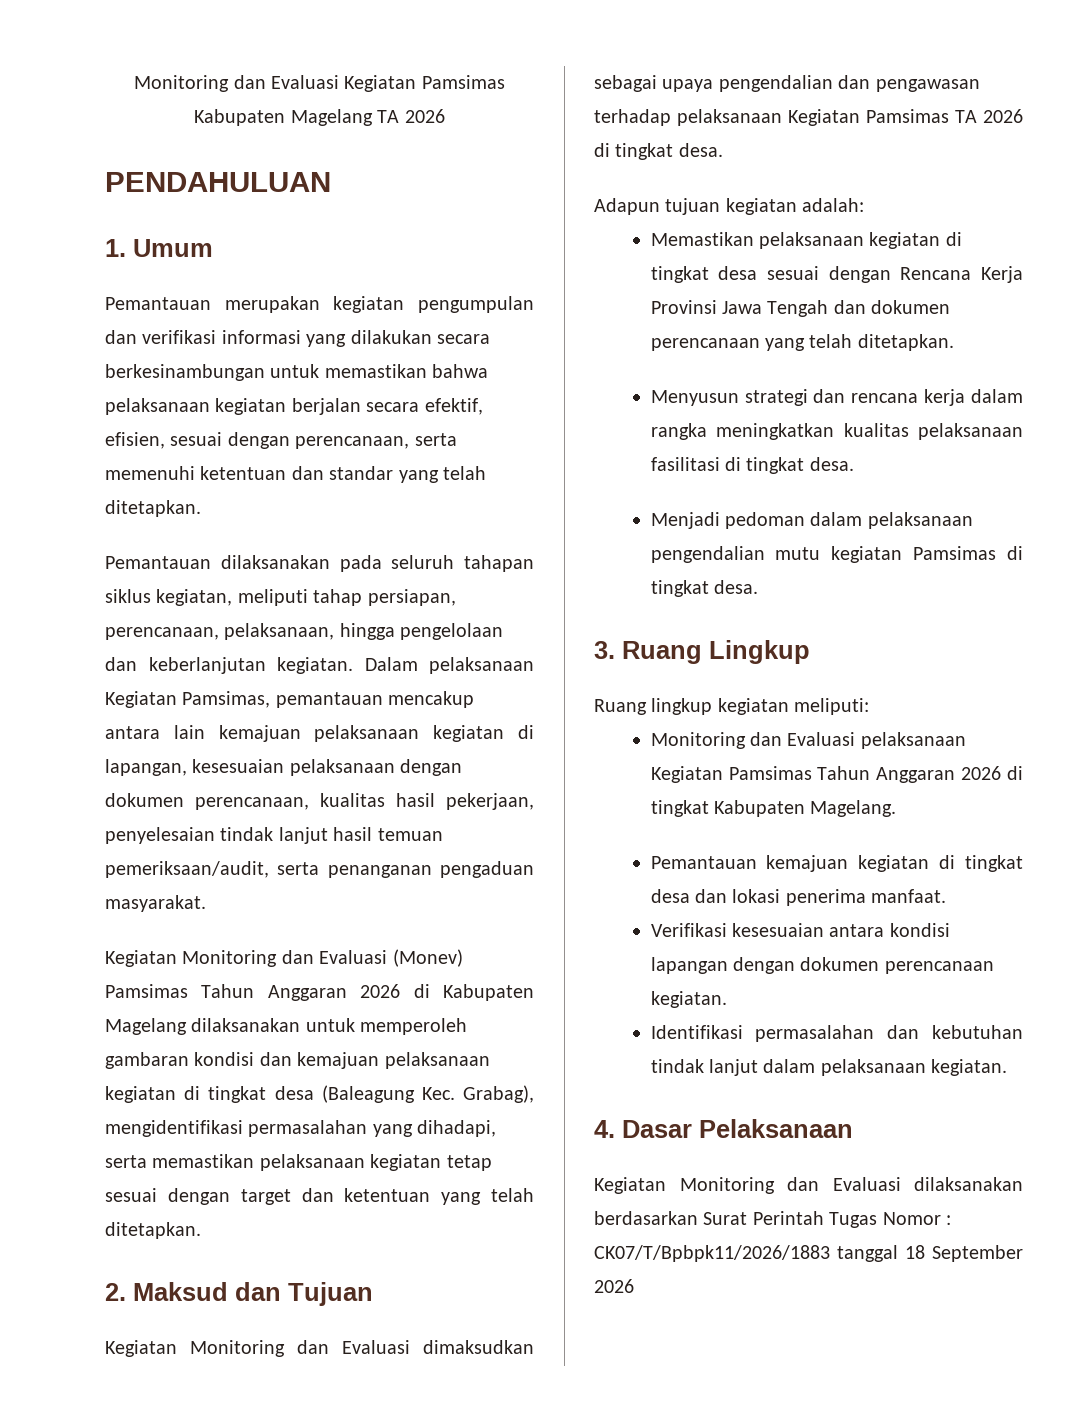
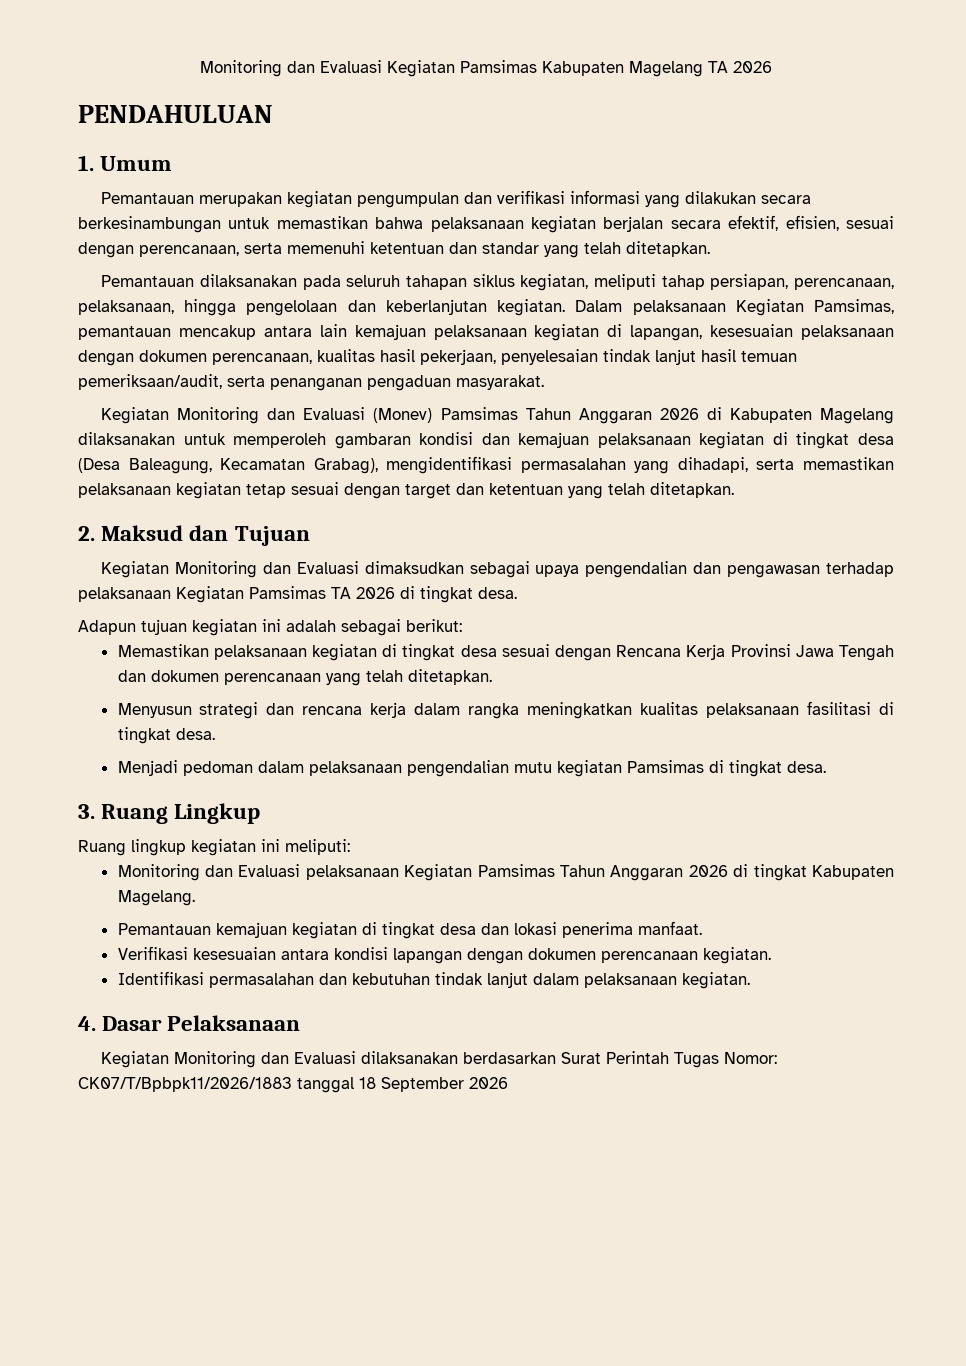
[321,1085,455,1103] (Baleagung Kec. -> [78,458,306,474] (Desa Baleagung, Kecamatan
[802,198,865,212] adalah: -> [262,619,462,636] ini adalah sebagai berikut:
(789, 706) none -> [261,839,280,852] ini
[882,1212,951,1225] Nomor : -> [724,1052,778,1064] Nomor:

